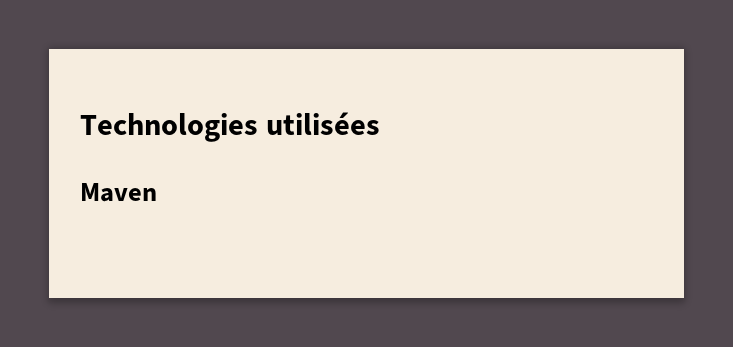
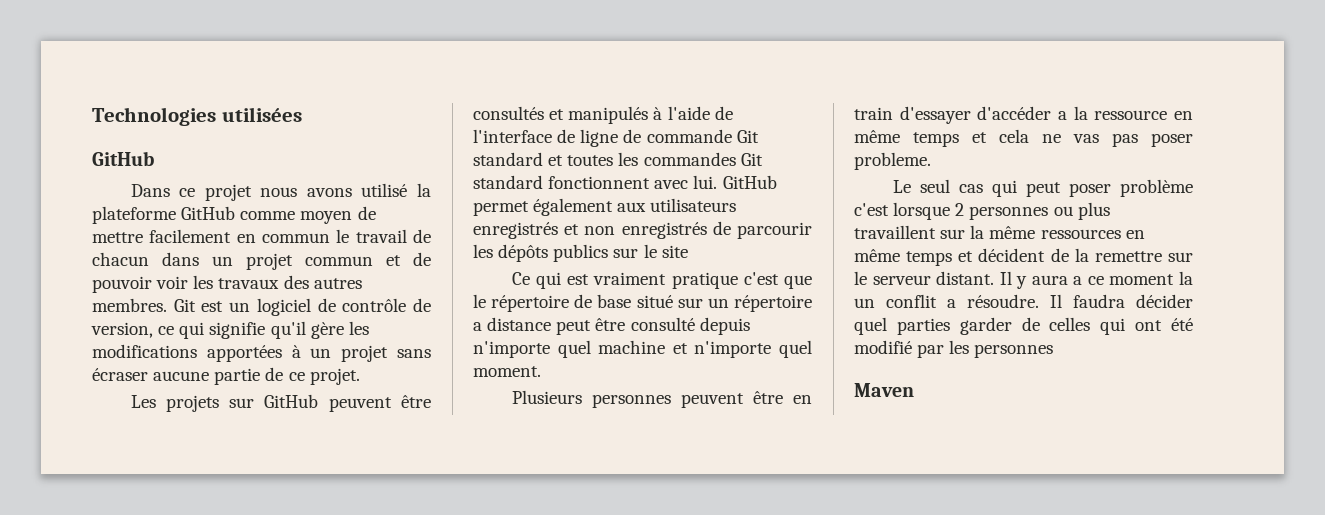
(381, 123) none -> [92,151,154,166] [130,183,431,201] [92,206,376,224] [92,229,431,243] [92,252,431,270] [92,275,362,293] [92,298,432,316] [91,321,369,339] [92,344,432,362] [92,367,360,385] [130,394,431,412] [473,106,733,124] [473,129,759,147] [473,152,763,166] [473,175,777,189] [473,198,737,216] [473,221,812,239] [473,244,688,262] [511,272,812,289] [473,294,812,312] [473,317,750,335] [473,340,812,358] [473,366,541,377] [511,390,812,408] [854,106,1193,124] [854,129,1193,147] [854,152,931,170] [892,179,1193,197] [854,202,1110,220] [854,225,1145,239] [854,248,1193,266] [854,271,1193,289] [854,294,1193,308] [854,317,1193,335] [854,340,1054,358] // GitHub // Dans ce projet nous avons utilisé la plateforme GitHub comme moyen de mettre facilement en commun le travail de chacun dans un projet commun et de pouvoir voir les travaux des autres membres. Git est un logiciel de contrôle de version, ce qui signifie qu'il gère les modifications apportées à un projet sans écraser aucune partie de ce projet. // Les projets sur GitHub peuvent être consultés et manipulés à l'aide de l'interface de ligne de commande Git standard et toutes les commandes Git standard fonctionnent avec lui. GitHub permet également aux utilisateurs enregistrés et non enregistrés de parcourir les dépôts publics sur le site // Ce qui est vraiment pratique c'est que le répertoire de base situé sur un répertoire a distance peut être consulté depuis n'importe quel machine et n'importe quel moment. // Plusieurs personnes peuvent être en train d'essayer d'accéder a la ressource en même temps et cela ne vas pas poser probleme. // Le seul cas qui peut poser problème c'est lorsque 2 personnes ou plus travaillent sur la même ressources en même temps et décident de la remettre sur le serveur distant. Il y aura a ce moment la un conflit a résoudre. Il faudra décider quel parties garder de celles qui ont été modifié par les personnes

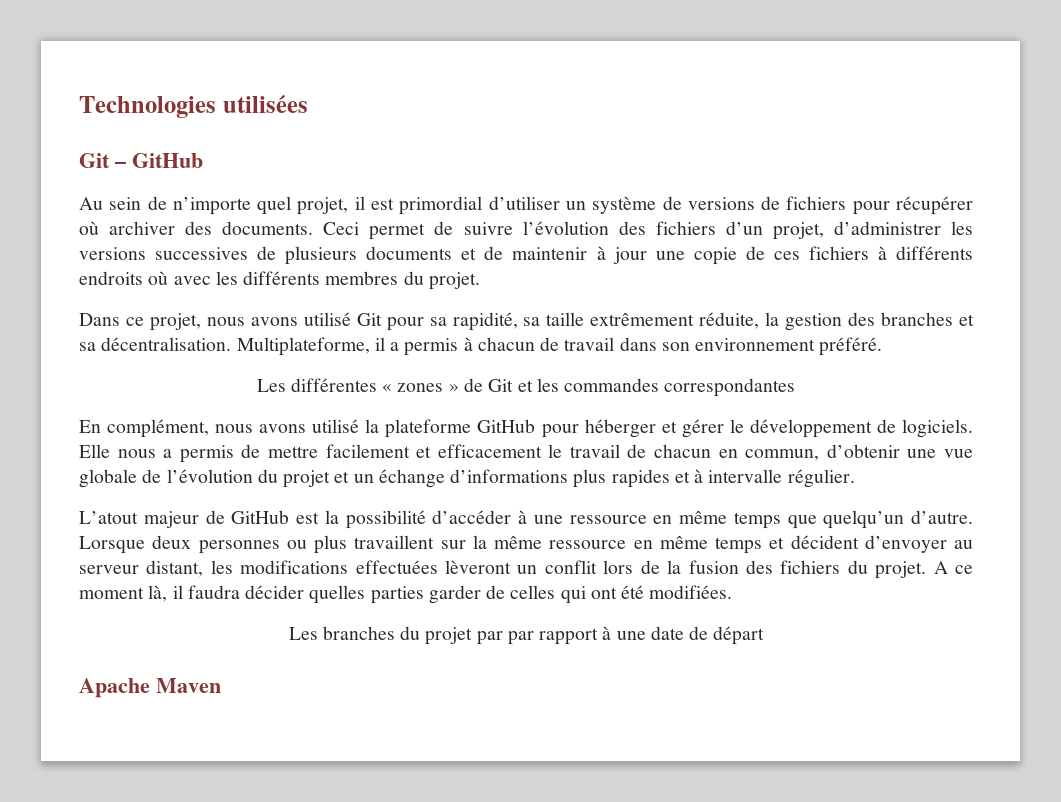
(302, 114) none -> [79,153,126,168] Git –
[130,184,252,201] Dans ce projet -> [79,196,973,215] [79,221,973,240] [79,246,973,265] [79,271,480,290] [79,312,975,331] [79,337,883,356] [256,378,796,397] [79,419,210,438] Au sein de n’importe quel projet, il est primordial d’utiliser un système de versions de fichiers pour récupérer où archiver des documents. Ceci permet de suivre l’évolution des fichiers d’un projet, d’administrer les versions successives de plusieurs documents et de maintenir à jour une copie de ces fichiers à différents endroits où avec les différents membres du projet. // Dans ce projet, nous avons utilisé Git pour sa rapidité, sa taille extrêmement réduite, la gestion des branches et sa décentralisation. Multiplateforme, il a permis à chacun de travail dans son environnement préféré. // Les différentes « zones » de Git et les commandes correspondantes // En complément,
[240,211,353,224] comme moyen -> [541,419,974,438] [79,444,234,463] pour héberger et gérer le développement de logiciels. Elle nous a permis
[236,233,330,243] en commun -> [416,444,542,458] et efficacement
[162,252,431,270] [92,275,362,293] [92,298,432,316] [91,321,369,339] [92,344,432,362] [92,367,360,385] [130,394,431,412] [473,106,733,124] [473,129,759,147] [473,152,763,166] [473,175,777,189] [473,198,737,216] [473,221,812,239] [473,244,688,262] [511,272,812,289] [473,294,812,312] [473,317,750,335] [473,340,812,358] [473,366,541,377] [511,390,812,408] [854,106,1193,124] [854,129,1193,147] [854,152,931,170] [892,179,1193,197] [854,202,965,220] dans un projet commun et de pouvoir voir les travaux des autres membres. Git est un logiciel de contrôle de version, ce qui signifie qu'il gère les modifications apportées à un projet sans écraser aucune partie de ce projet. // Les projets sur GitHub peuvent être consultés et manipulés à l'aide de l'interface de ligne de commande Git standard et toutes les commandes Git standard fonctionnent avec lui. GitHub permet également aux utilisateurs enregistrés et non enregistrés de parcourir les dépôts publics sur le site // Ce qui est vraiment pratique c'est que le répertoire de base situé sur un répertoire a distance peut être consulté depuis n'importe quel machine et n'importe quel moment. // Plusieurs personnes peuvent être en train d'essayer d'accéder a la ressource en même temps et cela ne vas pas poser probleme. // Le seul cas qui peut poser problème c'est lorsque 2 -> [718,444,974,461] [79,469,855,488] [79,510,973,529] [79,535,192,554] en commun, d’obtenir une vue globale de l’évolution du projet et un échange d’informations plus rapides et à intervalle régulier. // L’atout majeur de GitHub est la possibilité d’accéder à une ressource en même temps que quelqu’un d’autre. Lorsque deux
[1040,229,1121,239] ressources -> [549,540,627,549] ressource
[1050,248,1193,262] [854,271,1193,289] [854,294,1062,308] de la remettre sur le serveur distant. Il y aura a ce moment la un conflit a résoudre. Il -> [864,535,973,553] [79,560,973,579] [79,585,183,602] d’envoyer au serveur distant, les modifications effectuées lèveront un conflit lors de la fusion des fichiers du projet. A ce moment là, il
[854,317,887,335] quel -> [309,585,366,604] quelles
[854,340,1054,358] modifié par les personnes // -> [649,585,733,599] [288,626,765,645] [79,678,150,698] modifiées. // Les branches du projet par par rapport à une date de départ // Apache

